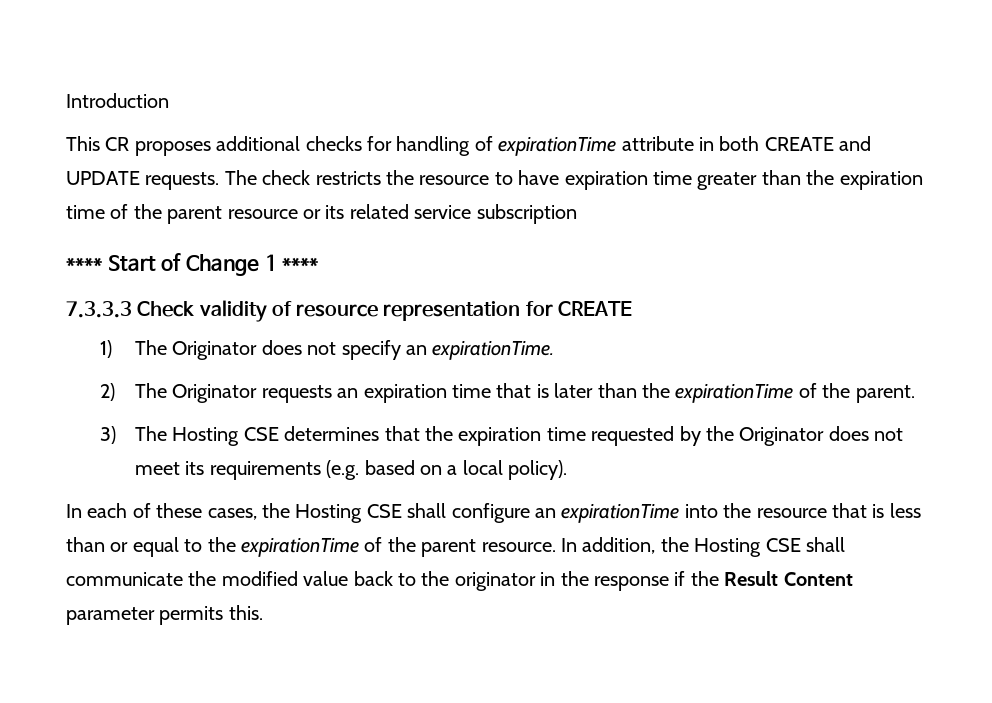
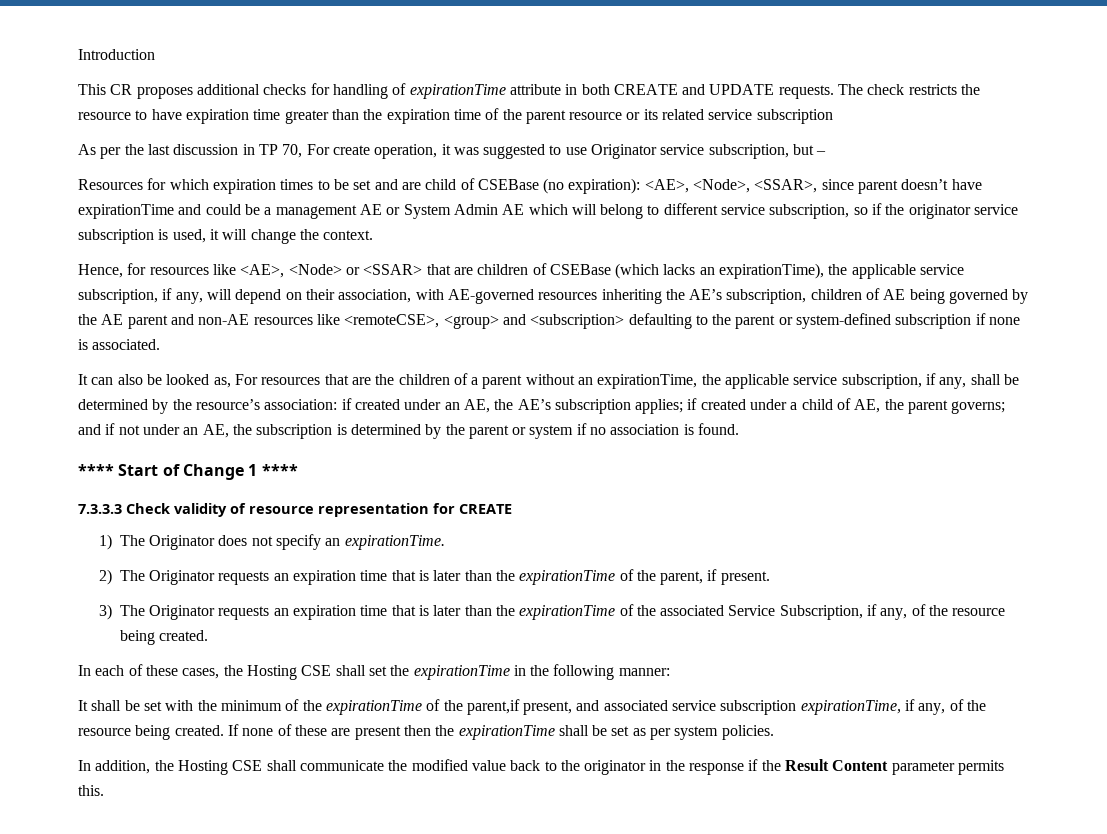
(577, 214) none -> [78,144,827,159] [78,178,982,194] [78,203,1019,219] [78,229,374,244] [78,263,965,279] [78,288,1029,304] [78,313,1021,329] [78,339,161,350] [78,373,1020,389] [78,398,1006,414] [78,423,740,439] // As per the last discussion in TP 70, For create operation, it was suggested to use Originator service subscription, but – // Resources for which expiration times to be set and are child of CSEBase (no expiration): <AE>, <Node>, <SSAR>, since parent doesn’t have expirationTime and could be a management AE or System Admin AE which will belong to different service subscription, so if the originator service subscription is used, it will change the context. // Hence, for resources like <AE>, <Node> or <SSAR> that are children of CSEBase (which lacks an expirationTime), the applicable service subscription, if any, will depend on their association, with AE-governed resources inheriting the AE’s subscription, children of AE being governed by the AE parent and non-AE resources like <remoteCSE>, <group> and <subscription> defaulting to the parent or system-defined subscription if none is associated. // It can also be looked as, For resources that are the children of a parent without an expirationTime, the applicable service subscription, if any, shall be determined by the resource’s association: if created under an AE, the AE’s subscription applies; if created under a child of AE, the parent governs; and if not under an AE, the subscription is determined by the parent or system if no association is found.
[855,385,915,403] parent. -> [660,569,770,585] parent, if present.
[172,426,904,446] [134,460,568,480] Hosting CSE determines that the expiration time requested by the Originator does not meet its requirements (e.g. based on a local policy). -> [148,604,1006,620] [119,630,208,645] Originator requests an expiration time that is later than the expirationTime of the associated Service Subscription, if any, of the resource being created.
[451,503,921,523] [66,537,556,557] configure an expirationTime into the resource that is less than or equal to the expirationTime of the parent resource. -> [368,664,670,680] [78,699,987,715] [78,724,774,740] set the expirationTime in the following manner: // It shall be set with the minimum of the expirationTime of the parent,if present, and associated service subscription expirationTime, if any, of the resource being created. If none of these are present then the expirationTime shall be set as per system policies. //

